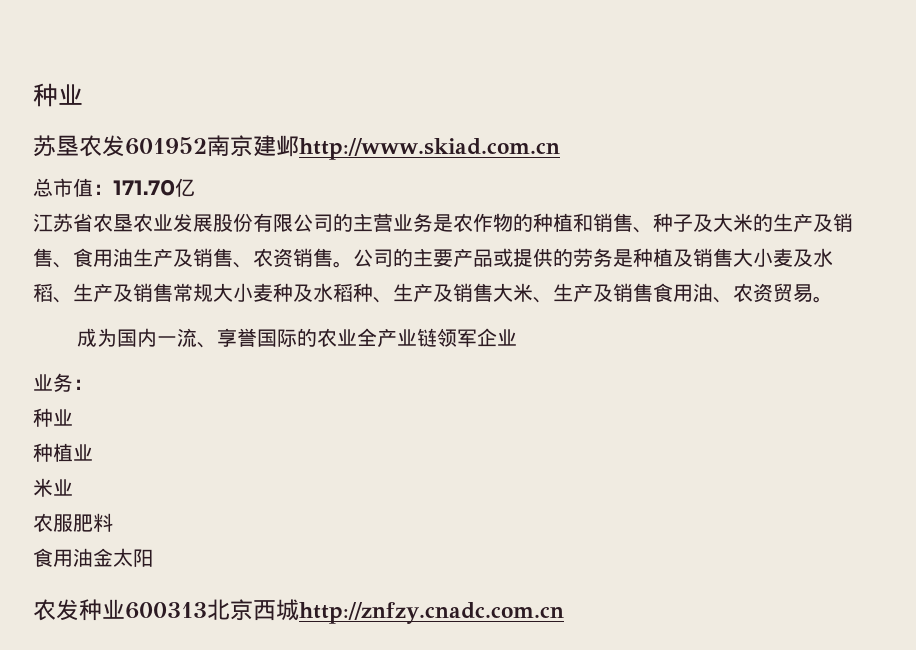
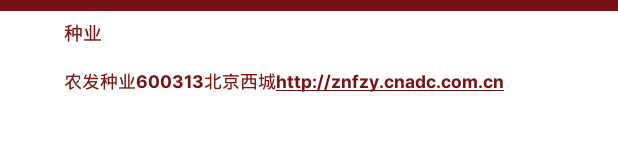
[33,83,83,107] [33,135,560,160] [33,178,195,197] [33,213,853,233] [33,248,833,268] [33,283,833,303] [76,328,517,348] [33,373,93,392] [33,408,73,427] [33,443,93,462] [33,478,73,497] [33,513,113,532] [33,548,153,567] 种业 // 苏垦农发601952南京建邺http://www.skiad.com.cn // 总市值：171.70亿 // 江苏省农垦农业发展股份有限公司的主营业务是农作物的种植和销售、种子及大米的生产及销售、食用油生产及销售、农资销售。公司的主要产品或提供的劳务是种植及销售大小麦及水稻、生产及销售常规大小麦种及水稻种、生产及销售大米、生产及销售食用油、农资贸易。 // 成为国内一流、享誉国际的农业全产业链领军企业 // 业务： // 种业 // 种植业 // 米业 // 农服肥料 // 食用油金太阳 -> [64,24,102,42] 种业

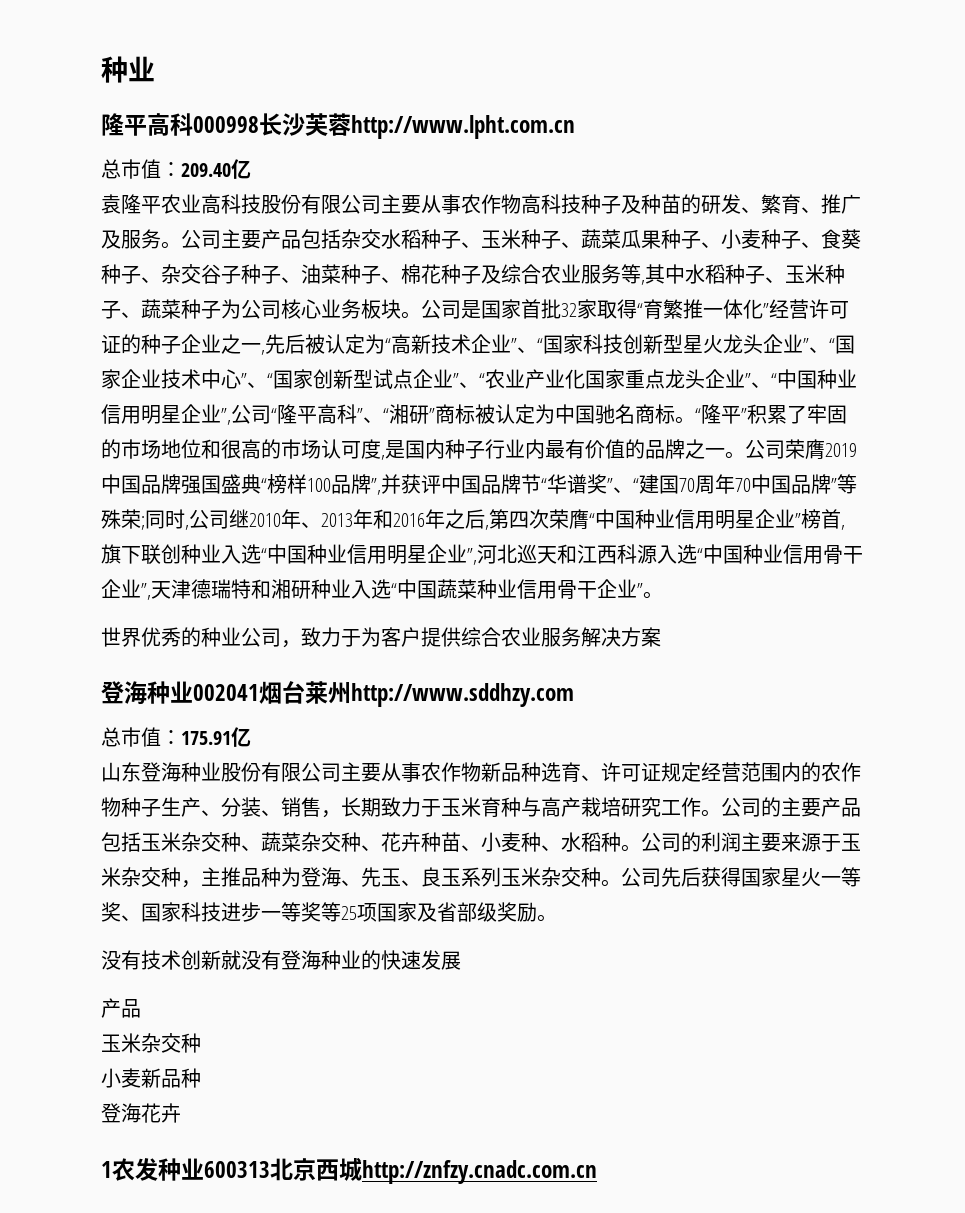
(102, 33) none -> [101,113,575,139] [101,159,251,179] [101,194,861,214] [101,229,861,249] [101,264,845,285] [101,299,849,319] [101,334,855,355] [101,369,857,389] [101,404,847,425] [101,439,857,460] [101,474,857,495] [101,509,845,530] [101,544,863,565] [101,579,663,600] [101,627,661,648] [101,681,574,707] [101,727,251,747] [101,762,861,782] [101,797,861,818] [101,832,861,852] [101,867,861,888] [101,902,557,922] [101,950,461,970] [101,998,141,1018] [101,1033,201,1053] [101,1068,201,1088] [101,1103,181,1123] [101,1161,112,1178] 隆平高科000998长沙芙蓉http://www.lpht.com.cn // 总市值：209.40亿 // 袁隆平农业高科技股份有限公司主要从事农作物高科技种子及种苗的研发、繁育、推广及服务。公司主要产品包括杂交水稻种子、玉米种子、蔬菜瓜果种子、小麦种子、食葵种子、杂交谷子种子、油菜种子、棉花种子及综合农业服务等,其中水稻种子、玉米种子、蔬菜种子为公司核心业务板块。公司是国家首批32家取得“育繁推一体化”经营许可证的种子企业之一,先后被认定为“高新技术企业”、“国家科技创新型星火龙头企业”、“国家企业技术中心”、“国家创新型试点企业”、“农业产业化国家重点龙头企业”、“中国种业信用明星企业”,公司“隆平高科”、“湘研”商标被认定为中国驰名商标。“隆平”积累了牢固的市场地位和很高的市场认可度,是国内种子行业内最有价值的品牌之一。公司荣膺2019中国品牌强国盛典“榜样100品牌”,并获评中国品牌节“华谱奖”、“建国70周年70中国品牌”等殊荣;同时,公司继2010年、2013年和2016年之后,第四次荣膺“中国种业信用明星企业”榜首,旗下联创种业入选“中国种业信用明星企业”,河北巡天和江西科源入选“中国种业信用骨干企业”,天津德瑞特和湘研种业入选“中国蔬菜种业信用骨干企业”。 // 世界优秀的种业公司，致力于为客户提供综合农业服务解决方案 // 登海种业002041烟台莱州http://www.sddhzy.com // 总市值：175.91亿 // 山东登海种业股份有限公司主要从事农作物新品种选育、许可证规定经营范围内的农作物种子生产、分装、销售，长期致力于玉米育种与高产栽培研究工作。公司的主要产品包括玉米杂交种、蔬菜杂交种、花卉种苗、小麦种、水稻种。公司的利润主要来源于玉米杂交种，主推品种为登海、先玉、良玉系列玉米杂交种。公司先后获得国家星火一等奖、国家科技进步一等奖等25项国家及省部级奖励。 // 没有技术创新就没有登海种业的快速发展 // 产品 // 玉米杂交种 // 小麦新品种 // 登海花卉 // 1

